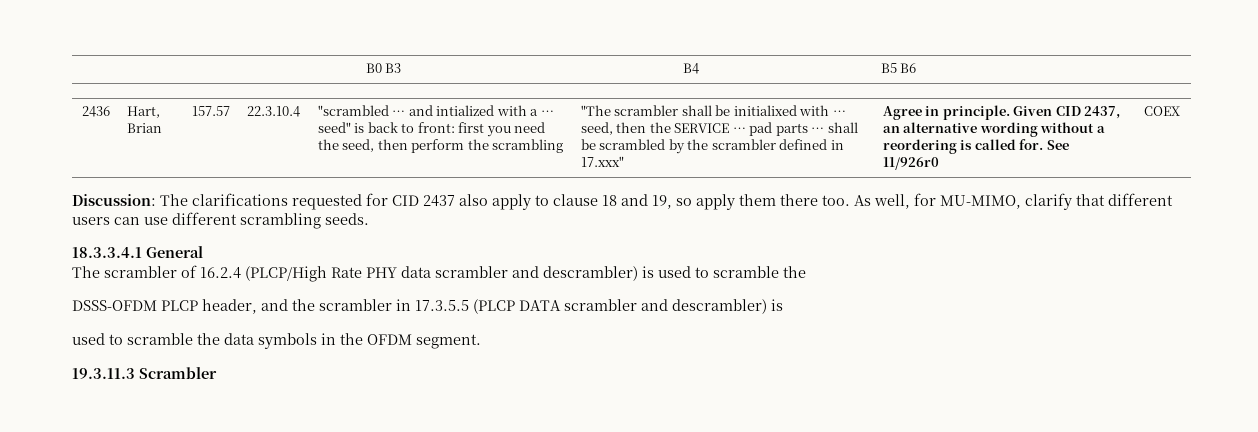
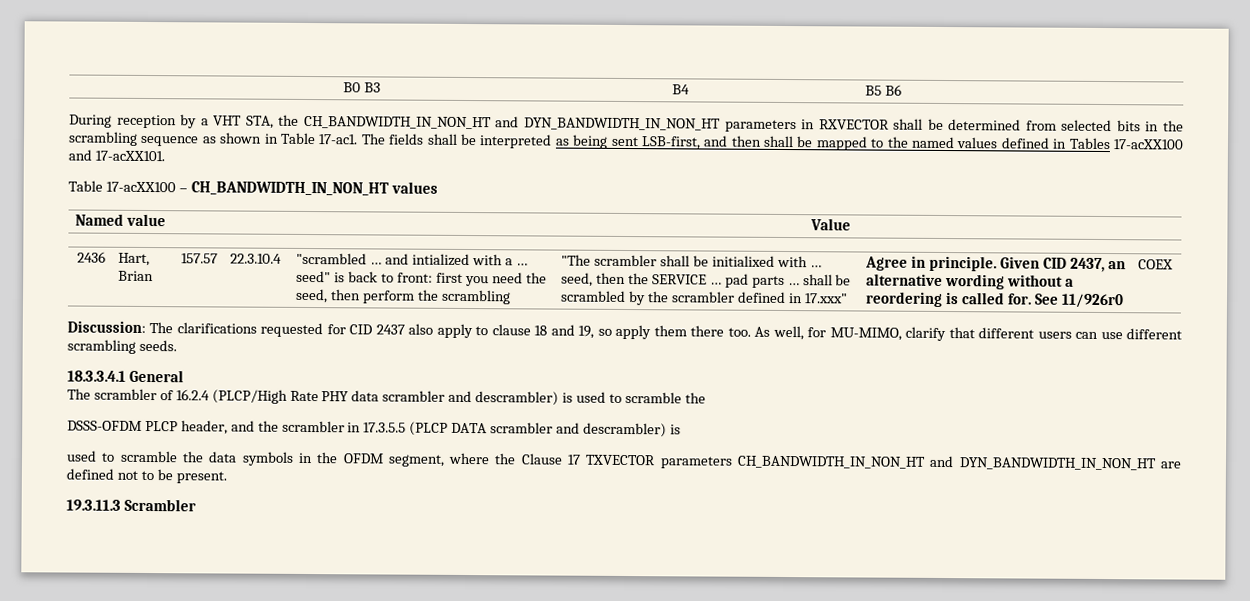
(917, 68) none -> [69,114,1184,133] [68,131,1184,151] [68,149,165,162] [68,180,438,196] [75,213,167,227] [810,218,852,231] // During reception by a VHT STA, the CH_BANDWIDTH_IN_NON_HT and DYN_BANDWIDTH_IN_NON_HT parameters in RXVECTOR shall be determined from selected bits in the scrambling sequence as shown in Table 17-ac1. The fields shall be interpreted as being sent LSB-first, and then shall be mapped to the named values defined in Tables 17-acXX100 and 17-acXX101. // Table 17-acXX100 – CH_BANDWIDTH_IN_NON_HT values // Named value | Value
[416,334,481,349] segment. -> [387,452,1181,471] [66,468,227,484] segment, where the Clause 17 TXVECTOR parameters CH_BANDWIDTH_IN_NON_HT and DYN_BANDWIDTH_IN_NON_HT are defined not to be present.

